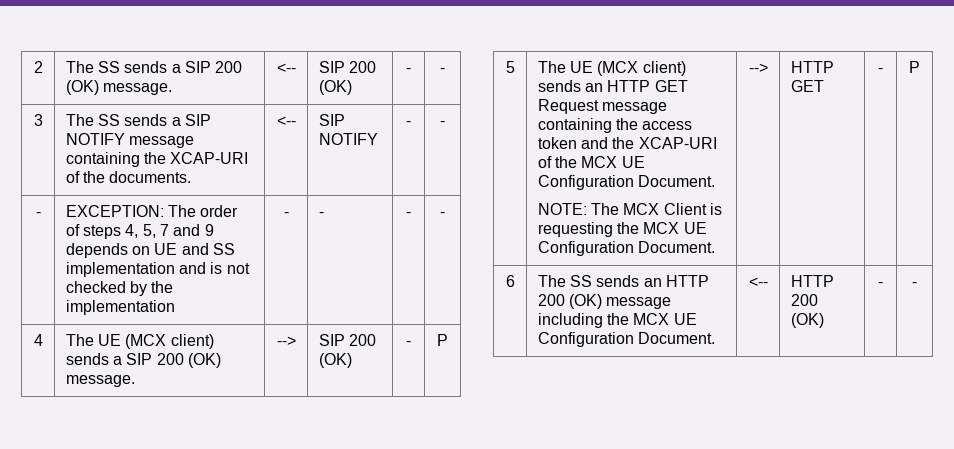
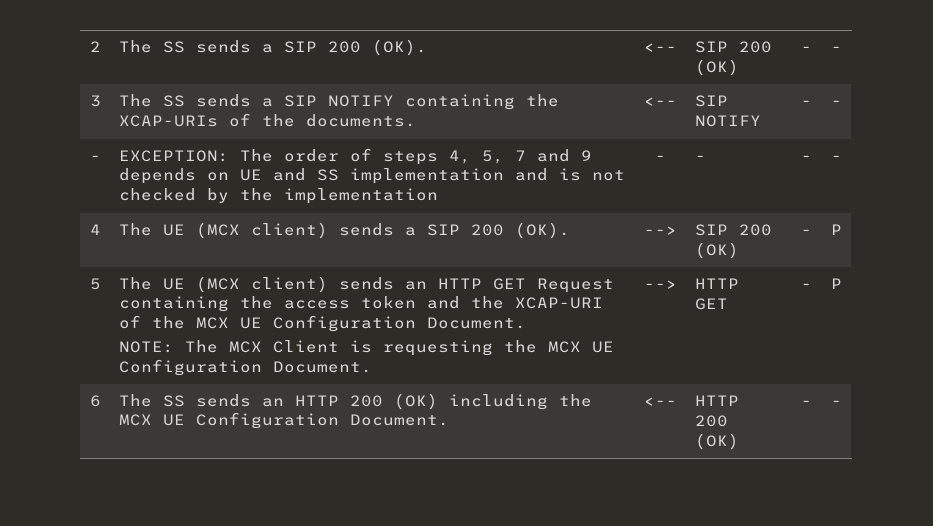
[65,80,173,95] (OK) message. -> [372,39,428,56] (OK).
[129,136,195,148] [65,152,249,167] message containing the XCAP-URI -> [405,94,560,110] [119,115,219,127] containing the XCAP-URIs
[188,353,222,368] [65,375,135,387] (OK) message. -> [515,222,571,239] (OK).
[602,102,668,114] message -> (615, 285) none
[606,297,672,309] message -> (439, 401) none

